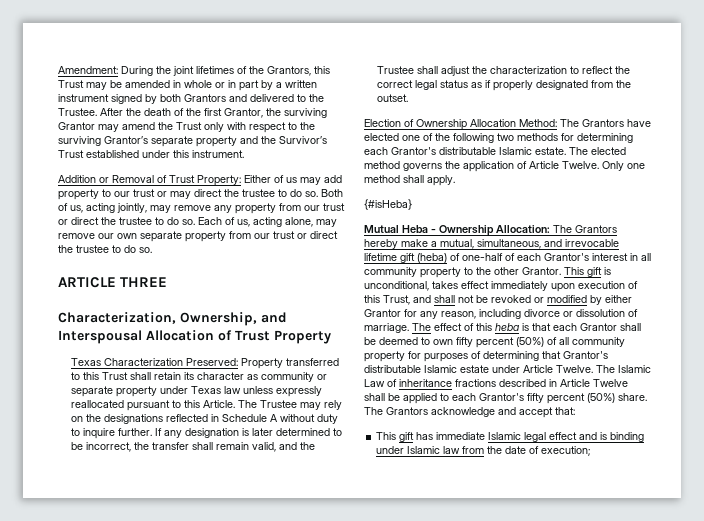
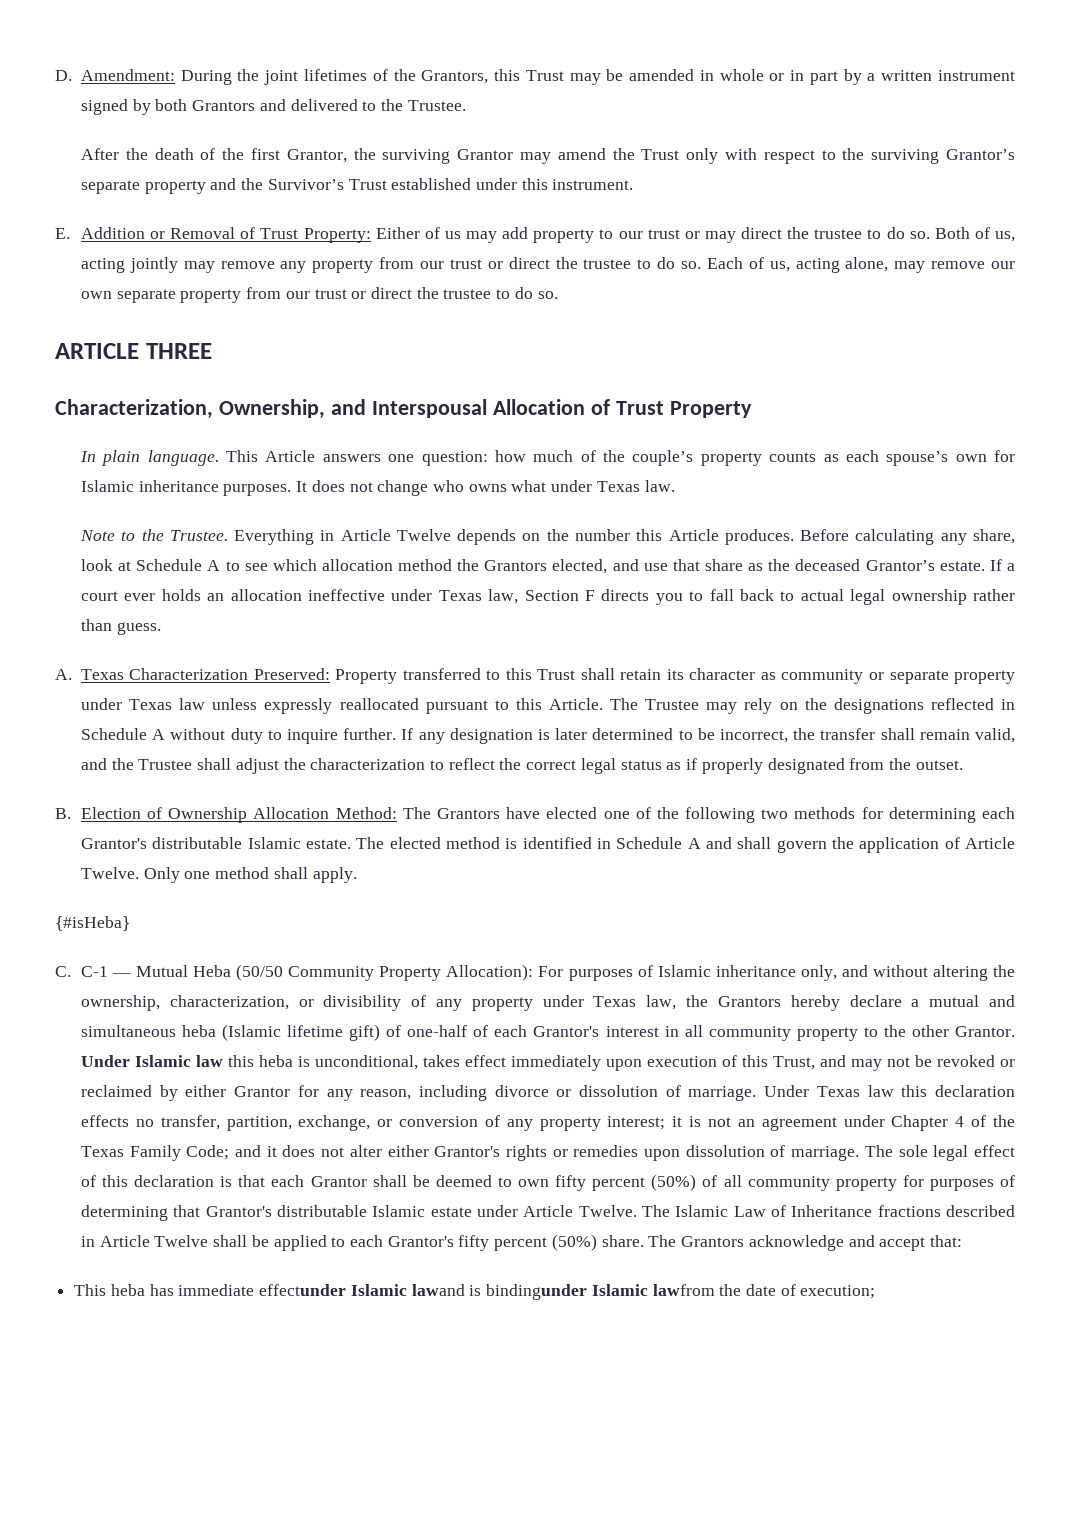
(58, 70) none -> [55,70,72,81] D.
(97, 112) none -> (466, 105) //
(244, 154) none -> [55,228,70,239] E.
[117,203,147,213] jointly, -> [129,257,178,273] jointly
(331, 337) none -> [79,450,1016,466] [80,480,675,496] [79,529,1015,545] [80,559,1015,574] [80,589,1016,605] [80,619,161,635] [55,669,72,680] In plain language. This Article answers one question: how much of the couple’s property counts as each spouse’s own for Islamic inheritance purposes. It does not change who owns what under Texas law. // Note to the Trustee. Everything in Article Twelve depends on the number this Article produces. Before calculating any share, look at Schedule A to see which allocation method the Grantors elected, and use that share as the deceased Grantor’s estate. If a court ever holds an allocation ineffective under Texas law, Section F directs you to fall back to actual legal ownership rather than guess. // A.
(408, 98) none -> [55,808,71,819] B.
[403,163,442,171] governs -> [505,837,827,853] is identified in Schedule A and shall govern
[364,225,617,236] [364,239,619,249] [364,253,447,263] Mutual Heba - Ownership Allocation: The Grantors hereby make a mutual, simultaneous, and irrevocable lifetime gift (heba) -> [55,964,1016,981] [80,995,1016,1011] [80,1024,381,1041] C. C-1 — Mutual Heba (50/50 Community Property Allocation): For purposes of Islamic inheritance only, and without altering the ownership, characterization, or divisibility of any property under Texas law, the Grantors hereby declare a mutual and simultaneous heba (Islamic lifetime gift)
[564,267,602,277] This gift -> [80,1055,293,1067] Under Islamic law this heba
[434,295,455,303] shall -> [850,1059,882,1071] may
[547,295,587,303] modified -> [80,1085,152,1097] reclaimed
[412,323,431,331] The -> [764,1085,1016,1097] [80,1115,1015,1131] [80,1145,969,1161] Under Texas law this declaration effects no transfer, partition, exchange, or conversion of any property interest; it is not an agreement under Chapter 4 of the Texas Family Code; and it does not alter either Grantor's rights or remedies upon dissolution of marriage. The sole legal
[495,323,519,331] heba -> [134,1175,215,1187] declaration
[399,379,452,387] inheritance -> [791,1205,873,1217] Inheritance
[399,432,415,442] gift -> [110,1284,145,1296] heba
[488,432,645,442] [376,446,485,454] Islamic legal effect and is binding under Islamic law from -> [259,1284,715,1300] effectunder Islamic lawand is bindingunder Islamic lawfrom

